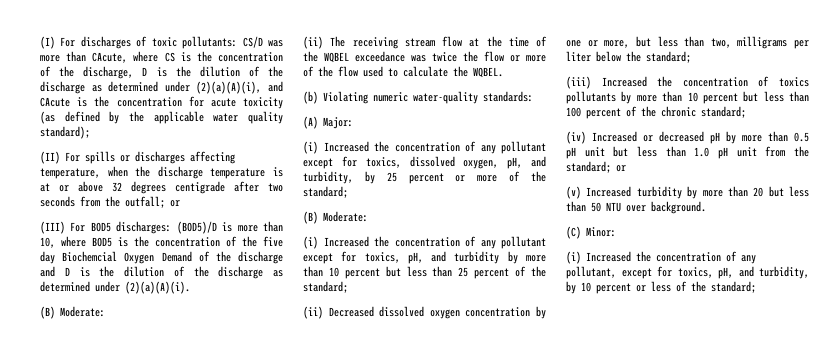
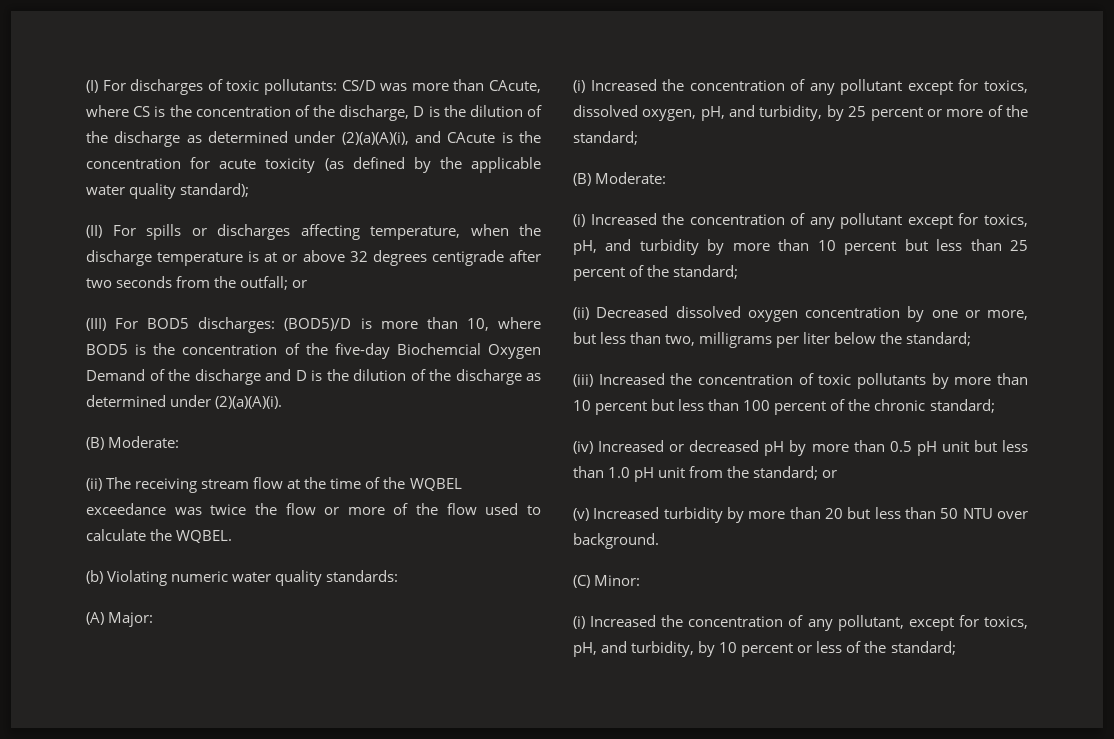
[263,236,283,247] [40,251,55,264] five day -> [334,343,390,359] five-day
[413,91,478,104] water-quality -> [232,570,323,586] water quality
[779,77,809,87] toxics -> [818,374,852,385] toxic

